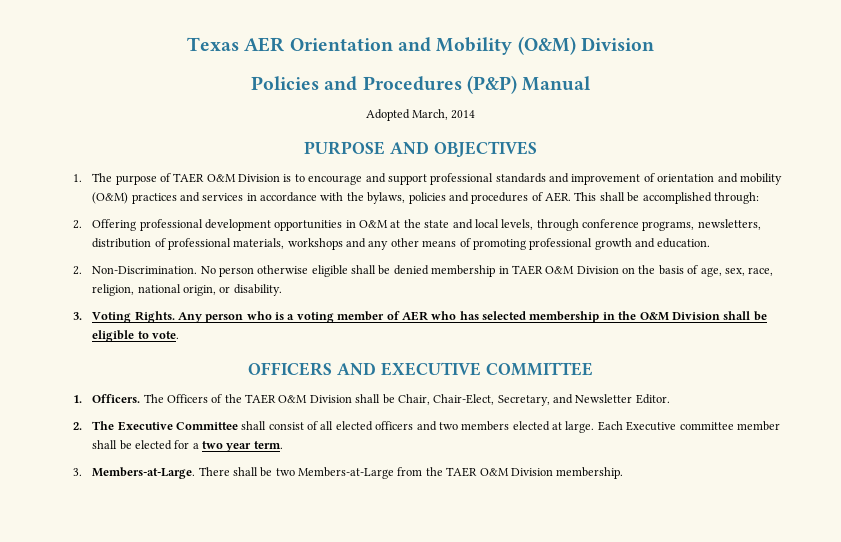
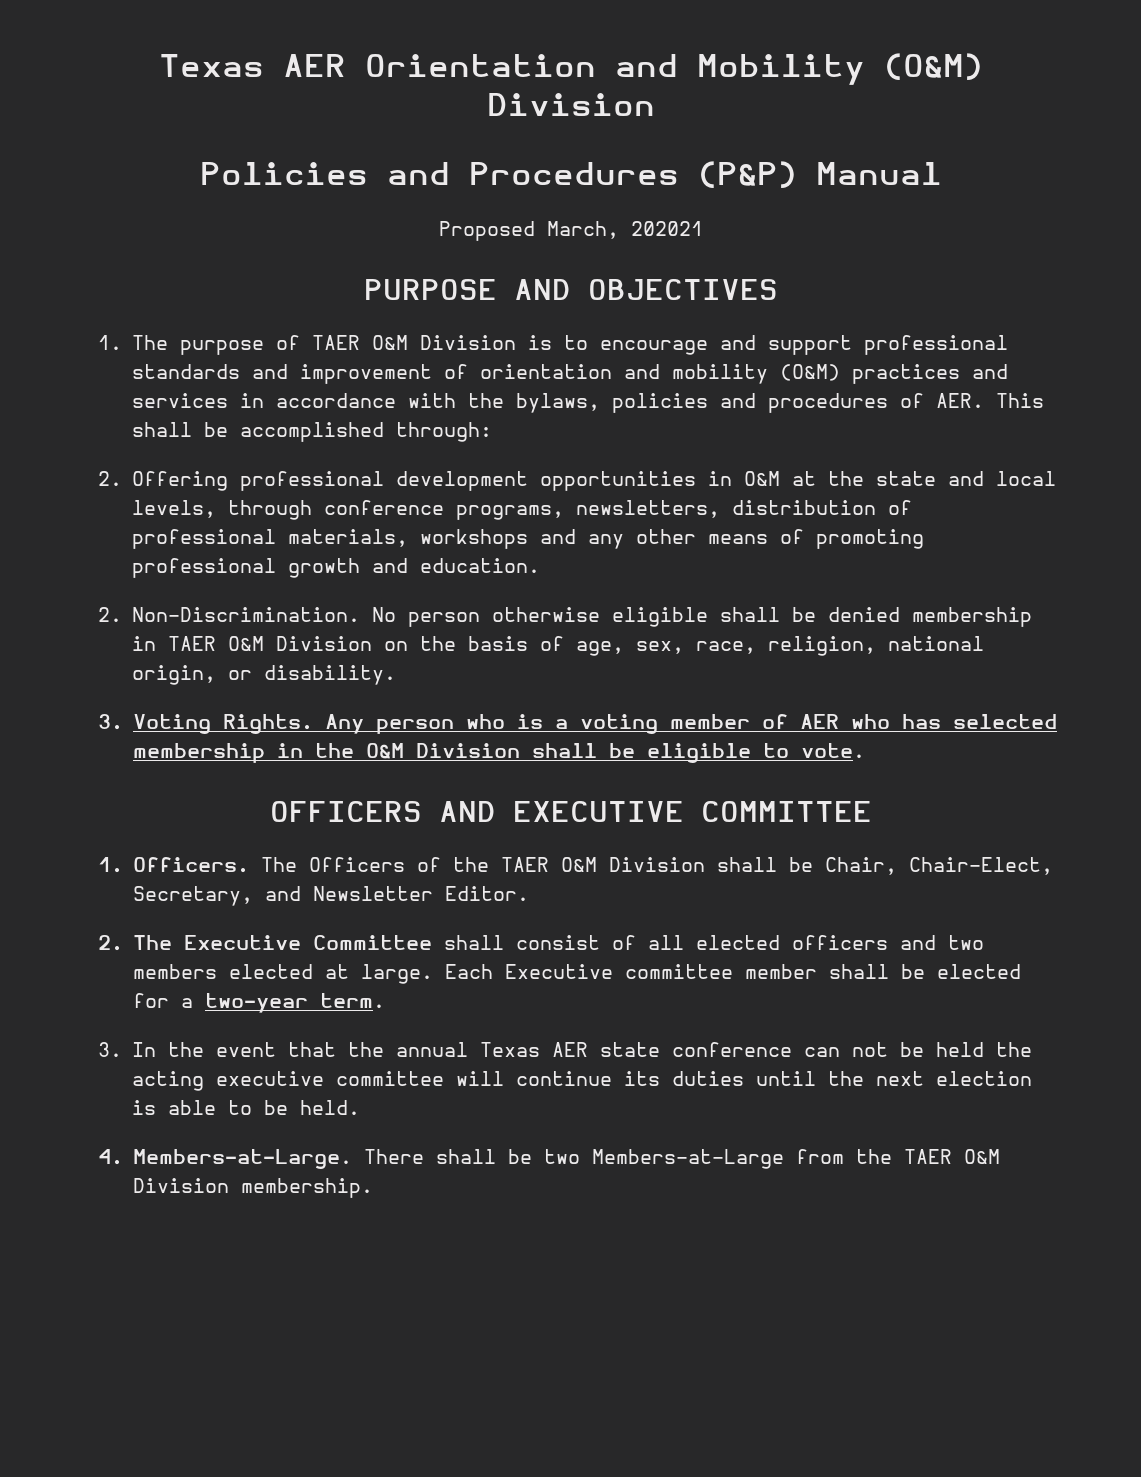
[365,109,476,121] Adopted March, 2014 -> [438,221,703,241] Proposed March, 202021
[202,441,252,452] two year -> [204,993,308,1013] two-year
(83, 472) none -> [131,1042,1032,1057] [131,1071,1032,1091] [131,1100,360,1115] [97,1149,123,1165] In the event that the annual Texas AER state conference can not be held the acting executive committee will continue its duties until the next election is able to be held. // 4.

